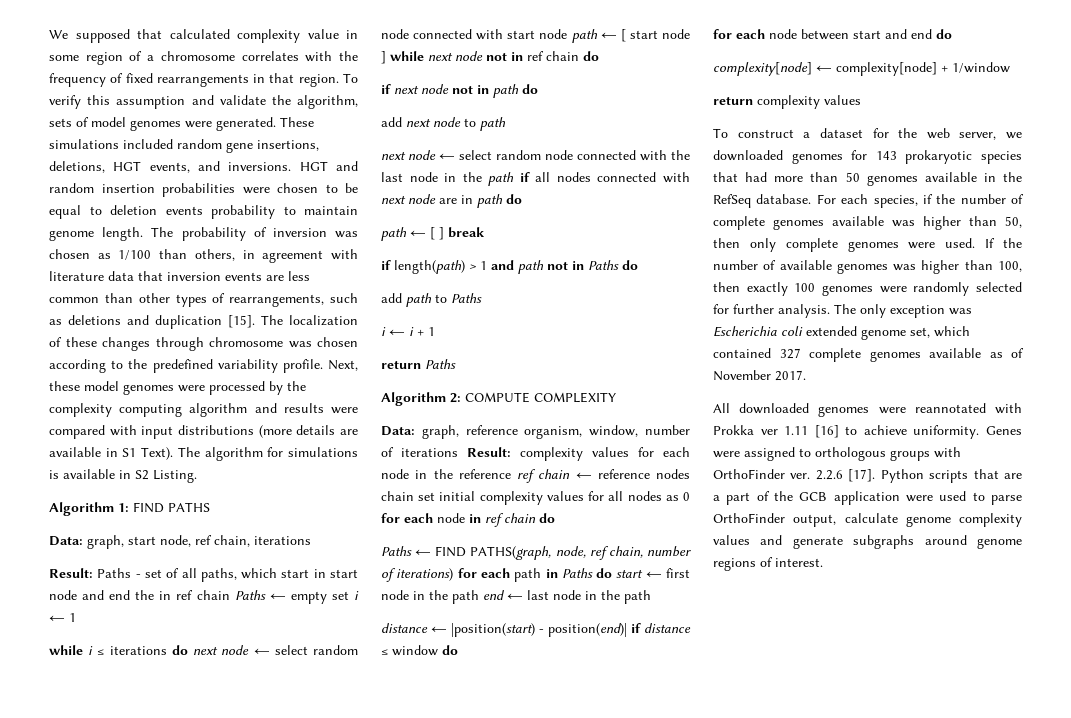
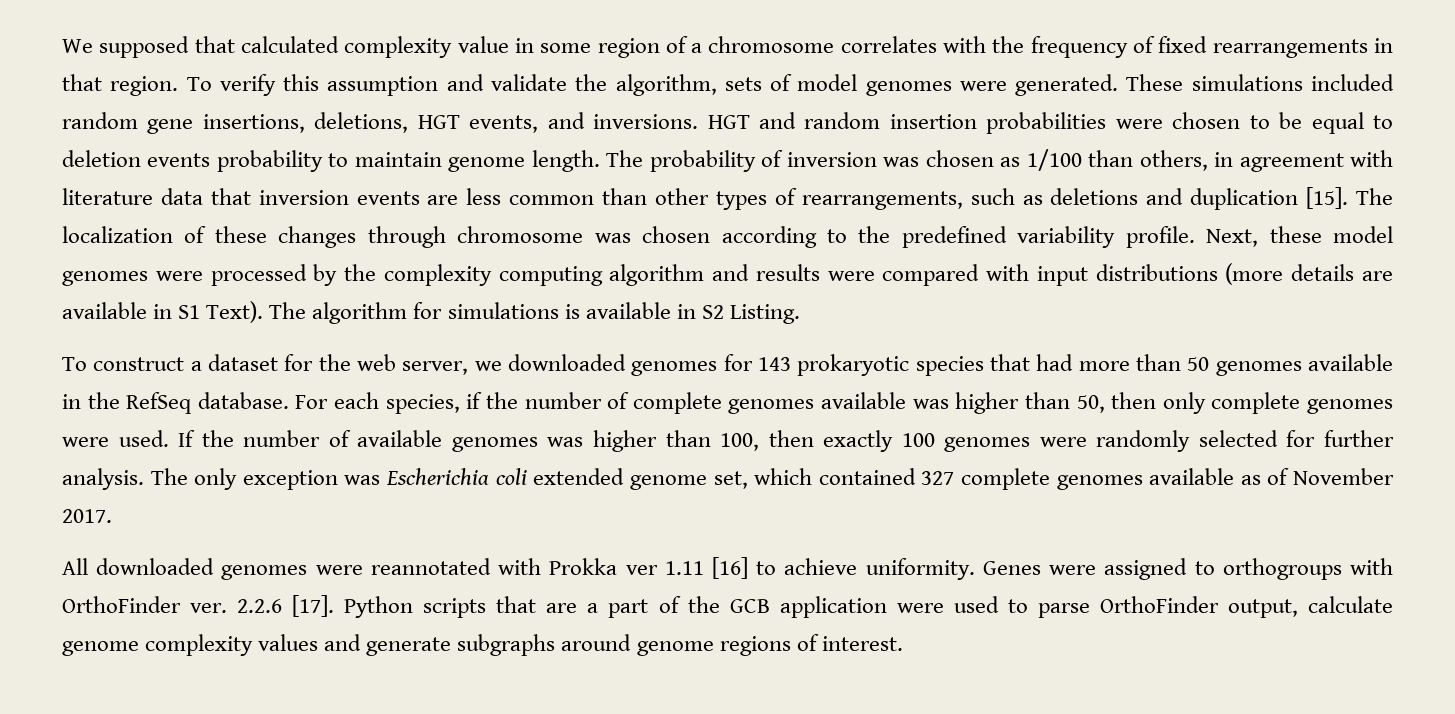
[49,502,210,516] [49,535,311,549] [49,568,359,582] [49,590,359,604] [49,613,76,622] [49,645,359,655] [381,29,690,43] [381,51,599,64] [381,84,538,98] [381,117,506,131] [381,150,690,161] [381,172,690,186] [381,194,522,208] [381,227,485,241] [381,260,638,274] [381,293,482,307] [381,327,435,336] [381,359,456,369] [381,392,616,406] [381,425,690,439] [381,447,690,461] [381,469,690,483] [381,491,690,505] [381,513,555,527] [381,546,691,560] [381,568,690,582] [381,590,651,604] [381,623,691,637] [381,645,458,656] [713,29,952,40] [713,62,1010,76] [713,95,861,109] // Algorithm 1: FIND PATHS // Data: graph, start node, ref chain, iterations // Result: Paths - set of all paths, which start in start node and end the in ref chain Paths ← empty set i ← 1 // while i ≤ iterations do next node ← select random node connected with start node path ← [ start node ] while next node not in ref chain do // if next node not in path do // add next node to path // next node ← select random node connected with the last node in the path if all nodes connected with next node are in path do // path ← [ ] break // if length(path) > 1 and path not in Paths do // add path to Paths // i ← i + 1 // return Paths // Algorithm 2: COMPUTE COMPLEXITY // Data: graph, reference organism, window, number of iterations Result: complexity values for each node in the reference ref chain ← reference nodes chain set initial complexity values for all nodes as 0 for each node in ref chain do // Paths ← FIND PATHS(graph, node, ref chain, number of iterations) for each path in Paths do start ← first node in the path end ← last node in the path // distance ← |position(start) - position(end)| if distance ≤ window do // for each node between start and end do // complexity[node] ← complexity[node] + 1/window // return complexity values -> (800, 314) none
[815,447,930,461] orthologous groups -> [1222,558,1342,580] orthogroups

